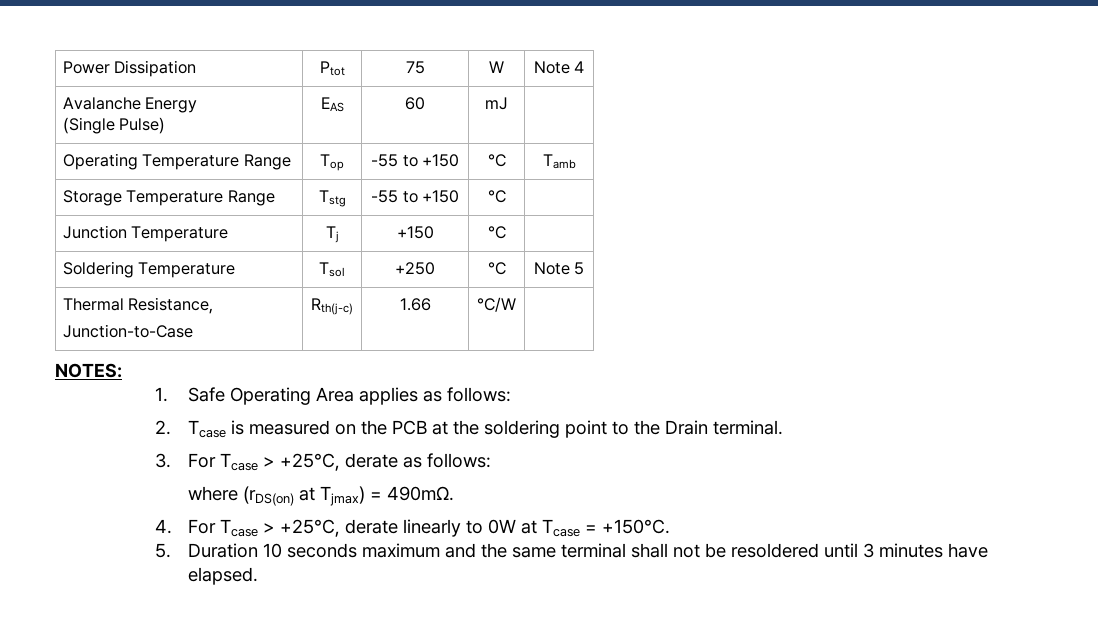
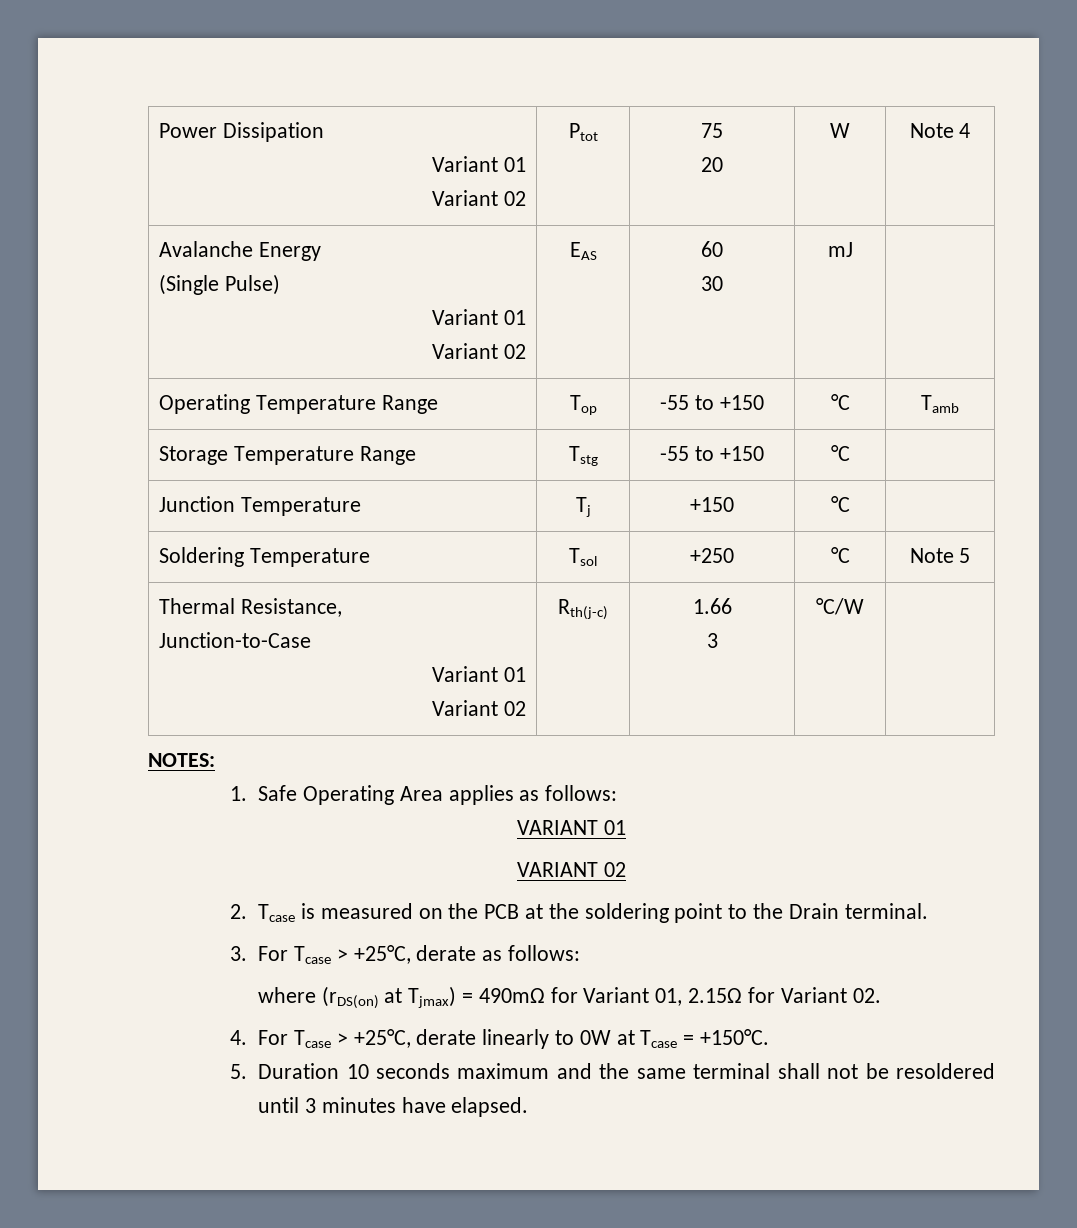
(197, 68) none -> [432,156,526,172] [432,190,526,206] // Variant 01 // Variant 02
(425, 67) none -> [701,157,723,172] // 20
(166, 125) none -> [432,309,526,325] [432,343,526,359] // Variant 01 // Variant 02
(425, 103) none -> [701,276,723,291] // 30
(193, 331) none -> [432,666,526,682] [432,700,526,716] // Variant 01 // Variant 02
(431, 304) none -> [706,633,718,648] // 3
(512, 394) none -> [517,820,626,835] [517,862,626,877] // VARIANT 01 // VARIANT 02
[387,486,455,501] 490mΩ. -> [478,987,881,1006] 490mΩ for Variant 01, 2.15Ω for Variant 02.

